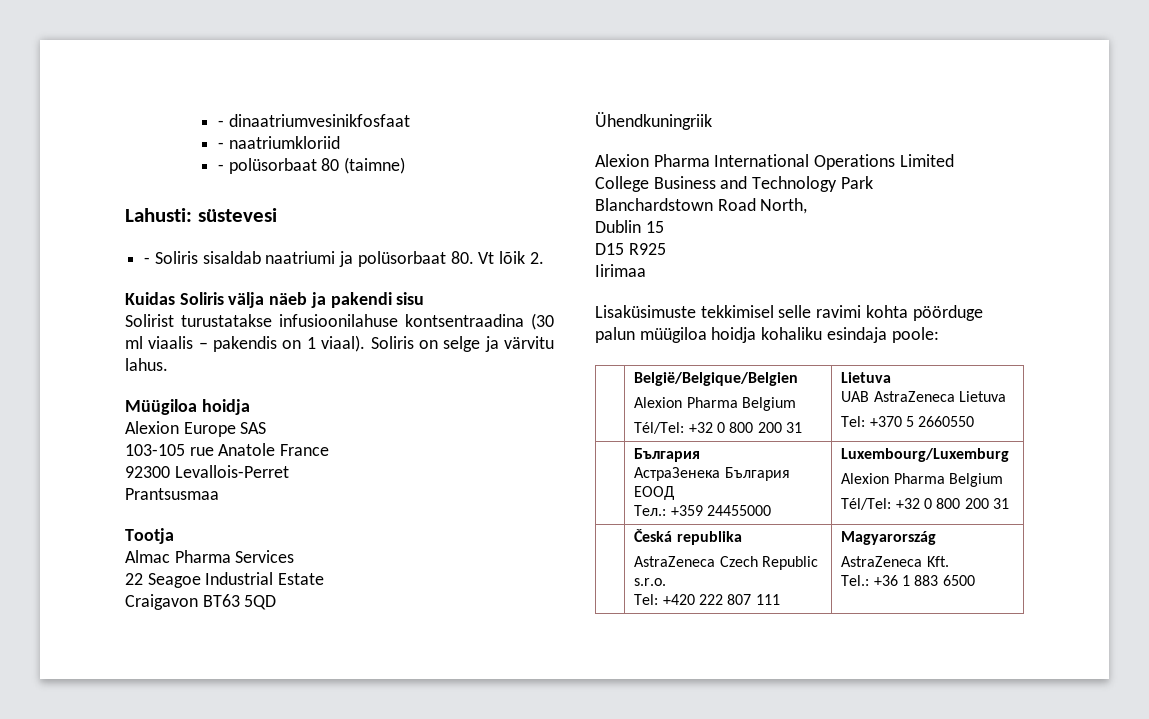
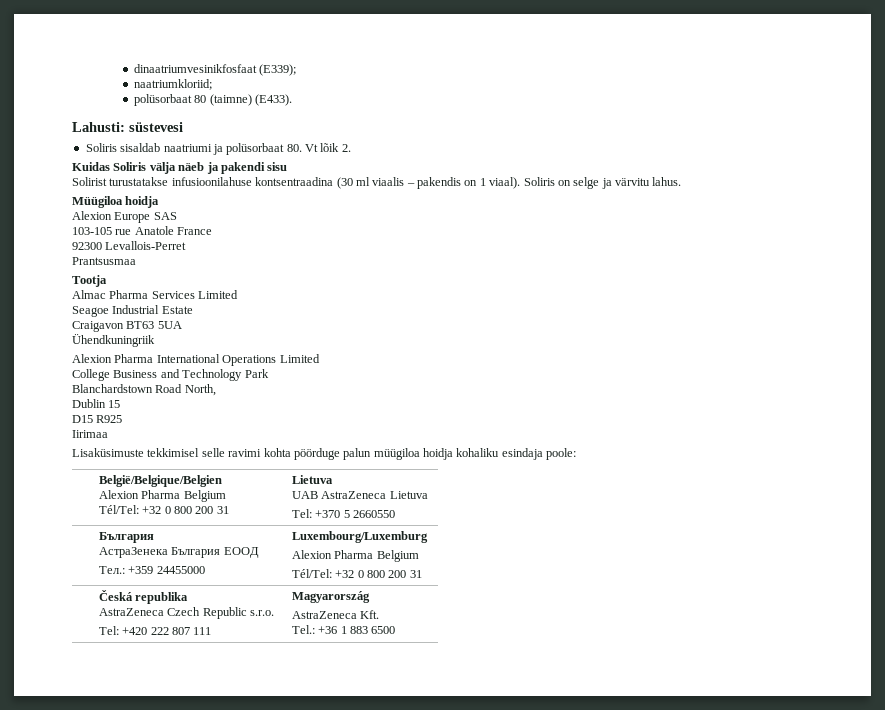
[217,120,224,127] - -> (134, 68) none
[217,136,340,149] [217,164,224,171] // - naatriumkloriid // - -> [259,64,297,76] [134,79,213,90] (E339); // naatriumkloriid; //
(405, 165) none -> [255,94,293,106] (E433).
[144,257,151,264] - -> (183, 127) none
[125,573,143,585] // 22 -> [198,290,239,299] Limited //
[244,595,277,610] 5QD -> [157,321,182,329] 5UA

